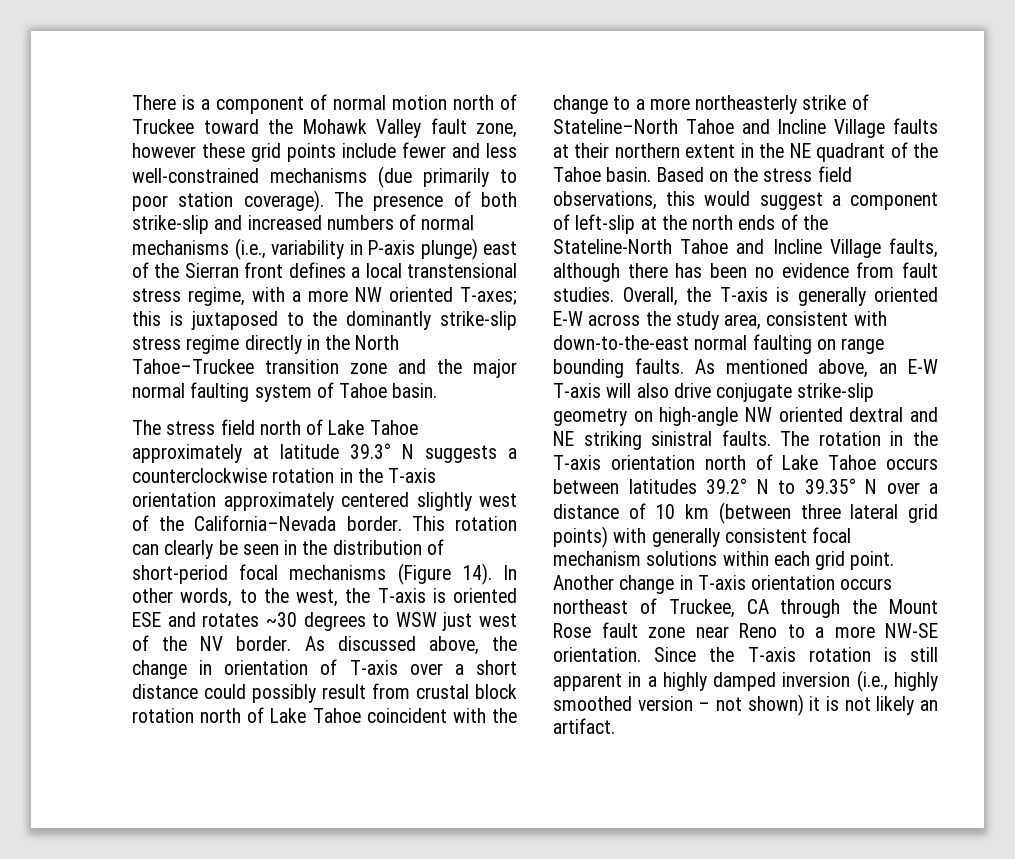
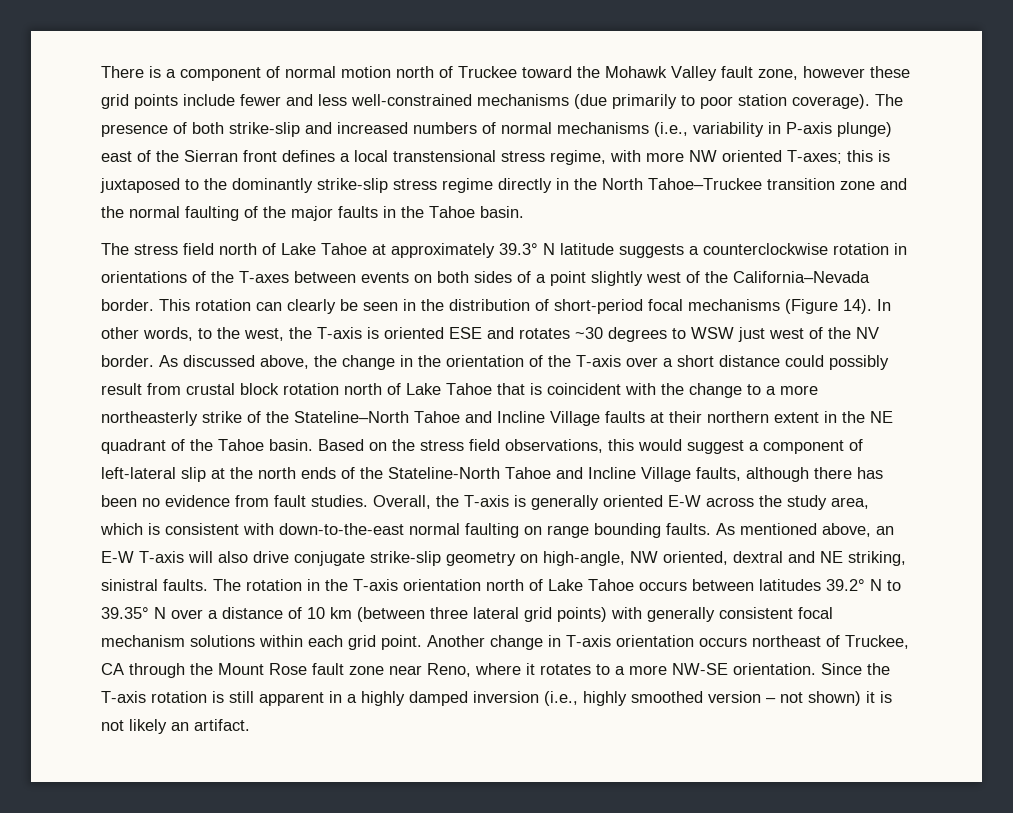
[292,291,301,302] a -> (641, 156) none
[473,359,517,378] [132,382,334,402] major normal faulting system of -> [129,206,424,221] normal faulting of the major faults in the
[132,444,339,463] approximately at latitude -> [372,243,495,258] at approximately
(414, 451) none -> [560,243,614,255] latitude
[357,468,437,483] [132,492,409,511] the T-axis orientation approximately centered -> [101,271,586,286] orientations of the T-axes between events on both sides of a point
(213, 667) none -> [418,355,441,367] the
(338, 667) none -> [548,355,571,367] the
(361, 715) none -> [497,383,542,395] that is
(869, 102) none -> [266,411,289,423] the
[575,214,636,234] left-slip -> [101,467,206,482] left-lateral slip
(762, 322) none -> [100,523,160,535] which is
[659,407,843,426] high-angle NW oriented -> [543,551,728,566] high-angle, NW oriented,
[583,431,642,450] striking -> [848,551,906,566] striking,
[739,623,777,638] Reno -> [427,663,591,677] Reno, where it rotates

